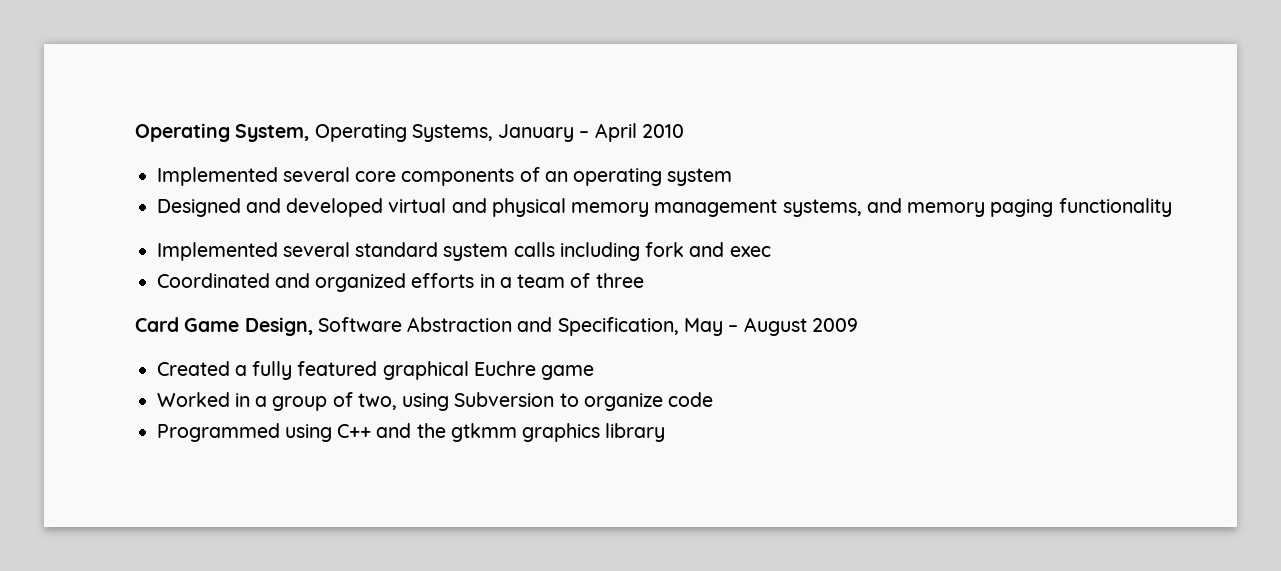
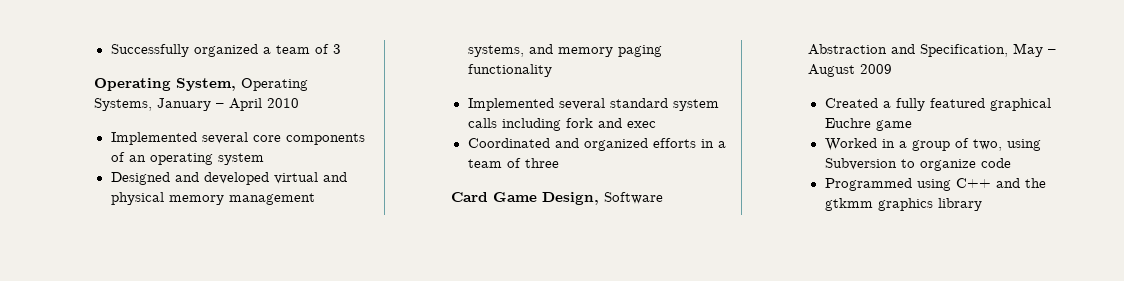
(135, 132) none -> [110,44,341,57] Successfully organized a team of 3 //

